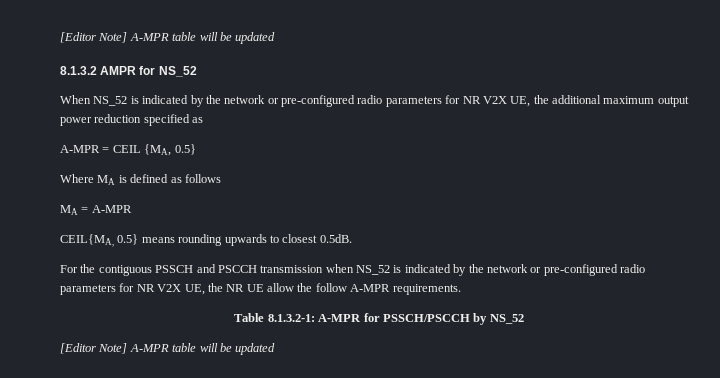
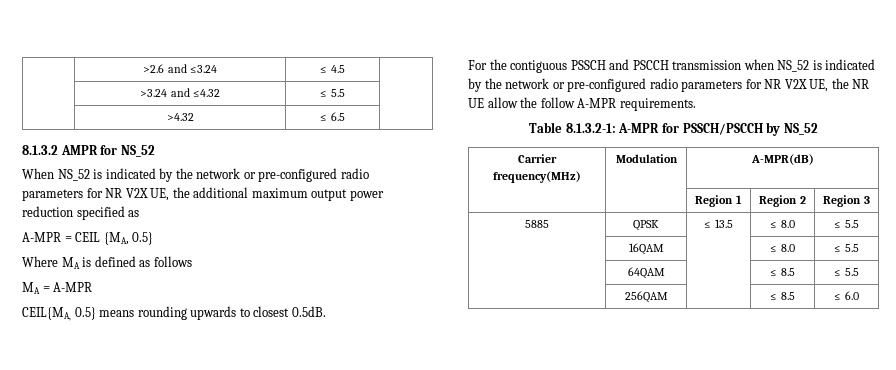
[60,32,276,44] [Editor Note] A-MPR table will be updated -> [143,64,217,73] [320,65,345,73] [140,88,220,97] [320,89,345,97] [166,113,194,121] [320,112,345,121] | >2.6 and ≤3.24 | ≤ 4.5 | // | >3.24 and ≤4.32 | ≤ 5.5 | // | >4.32 | ≤ 6.5 |
[60,343,276,355] // [Editor Note] A-MPR table will be updated -> [518,154,557,163] [493,171,581,183] [615,154,678,163] [750,154,814,165] [695,195,742,207] [759,195,806,207] [823,195,870,207] [525,220,549,228] [633,220,659,231] [704,219,733,228] [770,220,795,228] [834,220,859,228] [628,243,664,255] [770,244,795,252] [834,244,859,252] [627,267,665,279] [770,268,795,276] [834,268,859,276] [624,291,668,303] [770,292,795,300] [834,291,859,300] // Carrier frequency(MHz) | Modulation | A-MPR(dB) // | | Region 1 | Region 2 | Region 3 // 5885 | QPSK | ≤ 13.5 | ≤ 8.0 | ≤ 5.5 // | 16QAM | | ≤ 8.0 | ≤ 5.5 // | 64QAM | | ≤ 8.5 | ≤ 5.5 // | 256QAM | | ≤ 8.5 | ≤ 6.0

